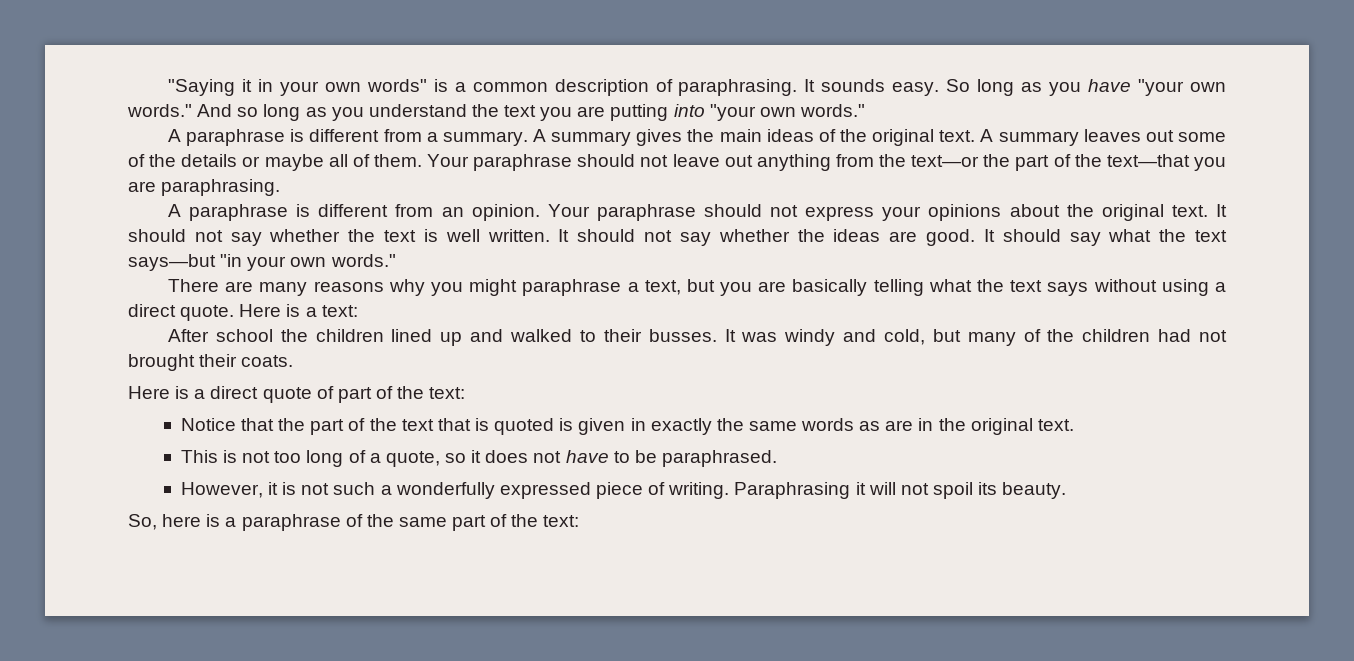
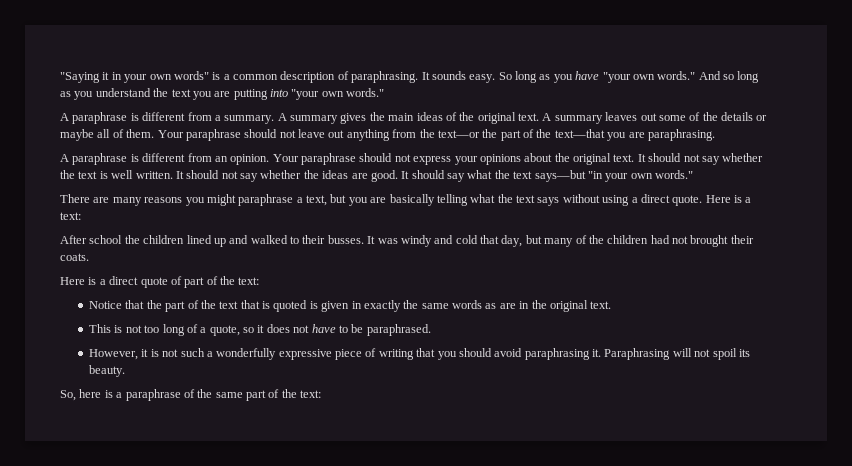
[388,279,425,296] why -> (183, 200) none
[883,329,925,345] cold, -> [455,235,523,247] cold that day,
[499,482,591,499] expressed -> [278,349,332,360] expressive
[668,482,866,499] writing. Paraphrasing it -> [378,348,671,360] writing that you should avoid paraphrasing it. Paraphrasing

